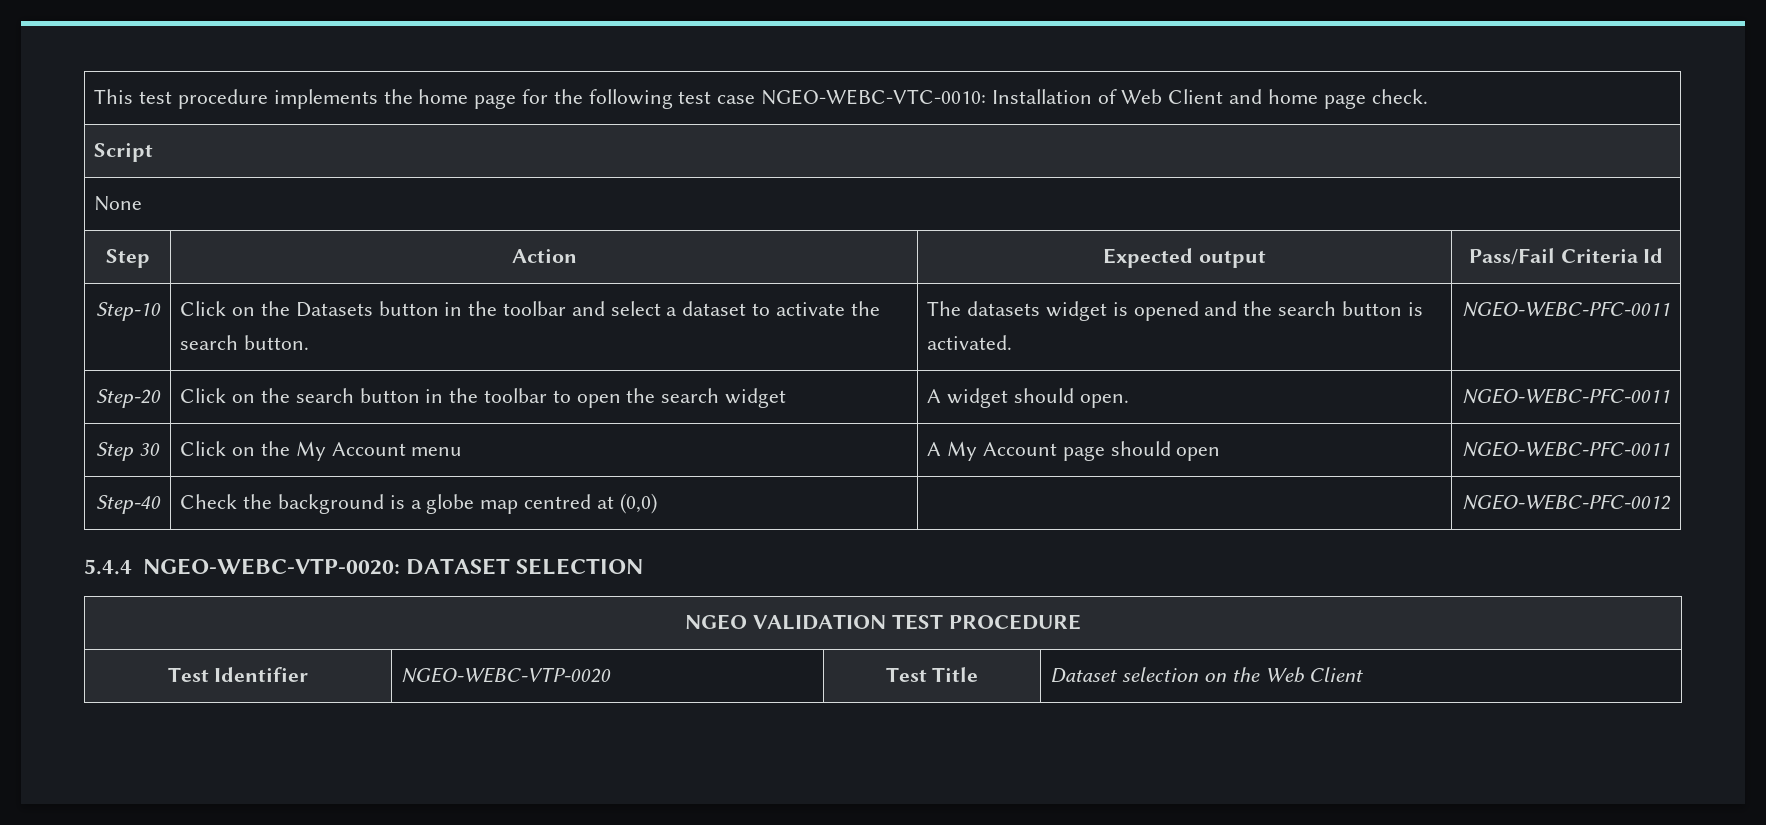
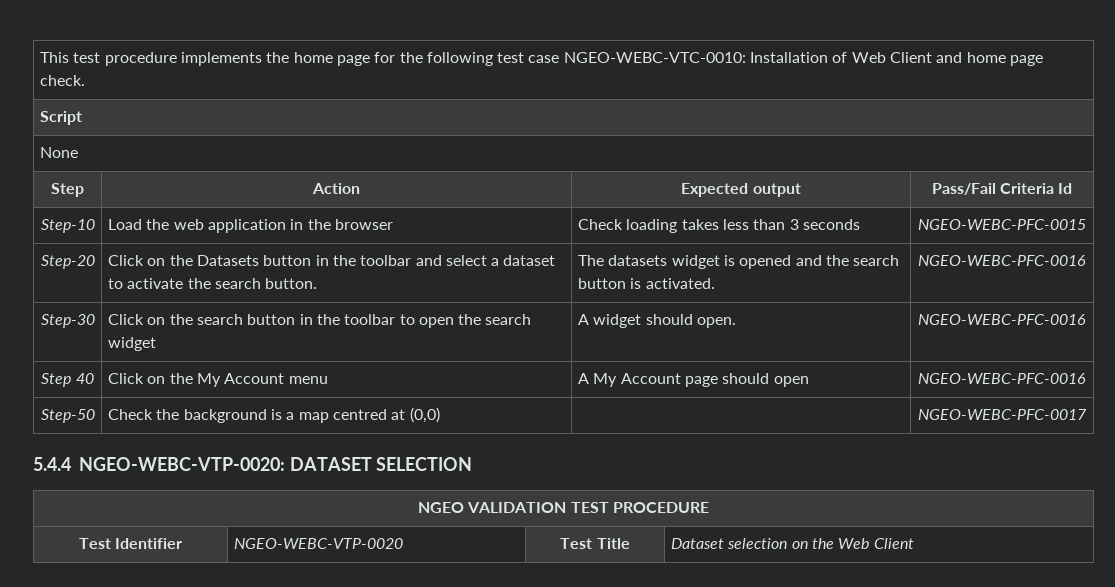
(161, 311) none -> [107,219,393,233] [577,219,860,233] [918,219,1086,230] [40,255,95,269] | Load the web application in the browser | Check loading takes less than 3 seconds | NGEO-WEBC-PFC-0015 // Step-20
[1462,301,1670,317] [95,389,161,408] NGEO-WEBC-PFC-0011 // Step-20 -> [918,255,1086,266] [40,314,95,328] NGEO-WEBC-PFC-0016 // Step-30
[1462,388,1670,404] [96,442,160,461] NGEO-WEBC-PFC-0011 // Step 30 -> [918,314,1086,325] [41,373,94,387] NGEO-WEBC-PFC-0016 // Step 40
[1462,441,1670,457] [95,495,161,514] NGEO-WEBC-PFC-0011 // Step-40 -> [918,373,1086,384] [40,409,95,423] NGEO-WEBC-PFC-0016 // Step-50
[426,494,475,514] globe -> (295, 416) none
[1462,494,1671,510] NGEO-WEBC-PFC-0012 -> [918,409,1087,420] NGEO-WEBC-PFC-0017

